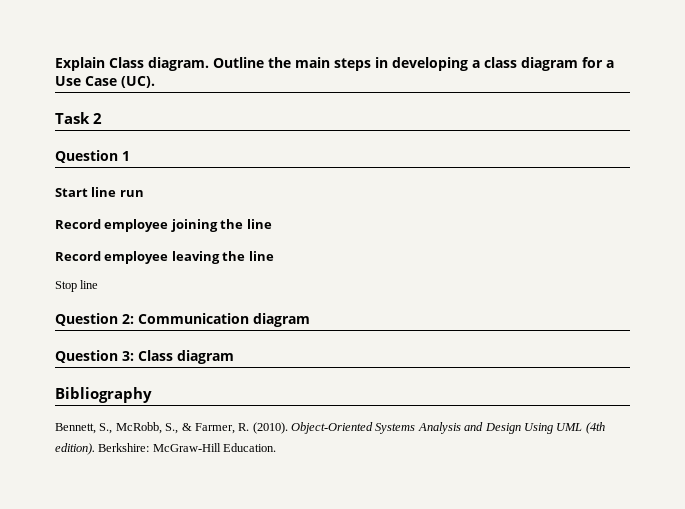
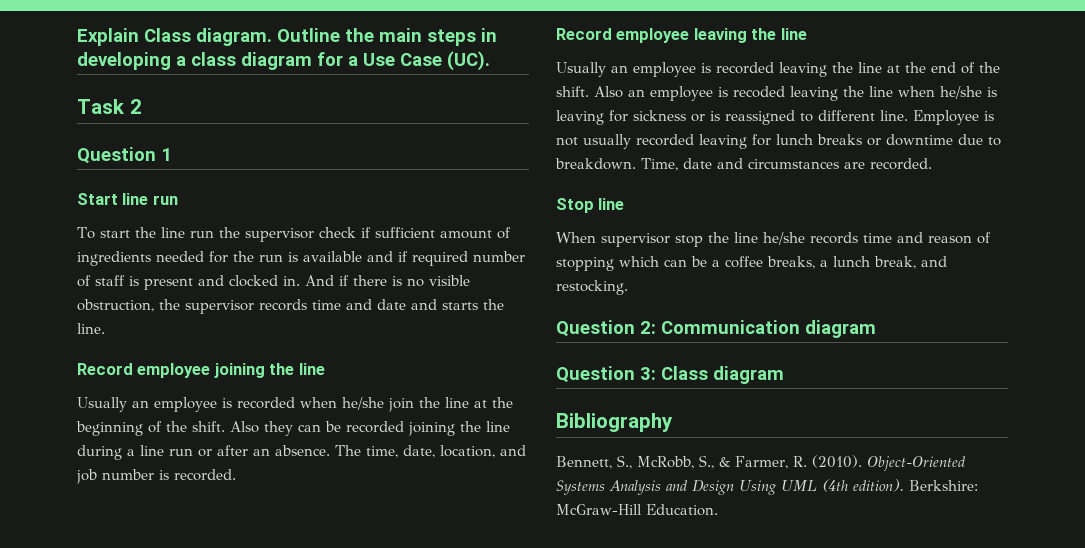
(144, 193) none -> [77,227,511,242] [77,251,525,266] [77,275,470,290] [77,299,504,314] [77,323,105,334] // To start the line run the supervisor check if sufficient amount of ingredients needed for the run is available and if required number of staff is present and clocked in. And if there is no visible obstruction, the supervisor records time and date and starts the line.
(272, 224) none -> [77,397,513,412] [76,421,510,436] [77,445,526,460] [76,469,236,484] // Usually an employee is recorded when he/she join the line at the beginning of the shift. Also they can be recorded joining the line during a line run or after an absence. The time, date, location, and job number is recorded.
[55,280,99,292] Stop line -> [556,62,1000,77] [556,86,997,101] [556,110,994,125] [556,134,1001,149] [555,158,932,171] [556,198,625,213] [556,232,991,247] [556,256,947,271] [556,280,628,295] Usually an employee is recorded leaving the line at the end of the shift. Also an employee is recoded leaving the line when he/she is leaving for sickness or is reassigned to different line. Employee is not usually recorded leaving for lunch breaks or downtime due to breakdown. Time, date and circumstances are recorded. // Stop line // When supervisor stop the line he/she records time and reason of stopping which can be a coffee breaks, a lunch break, and restocking.

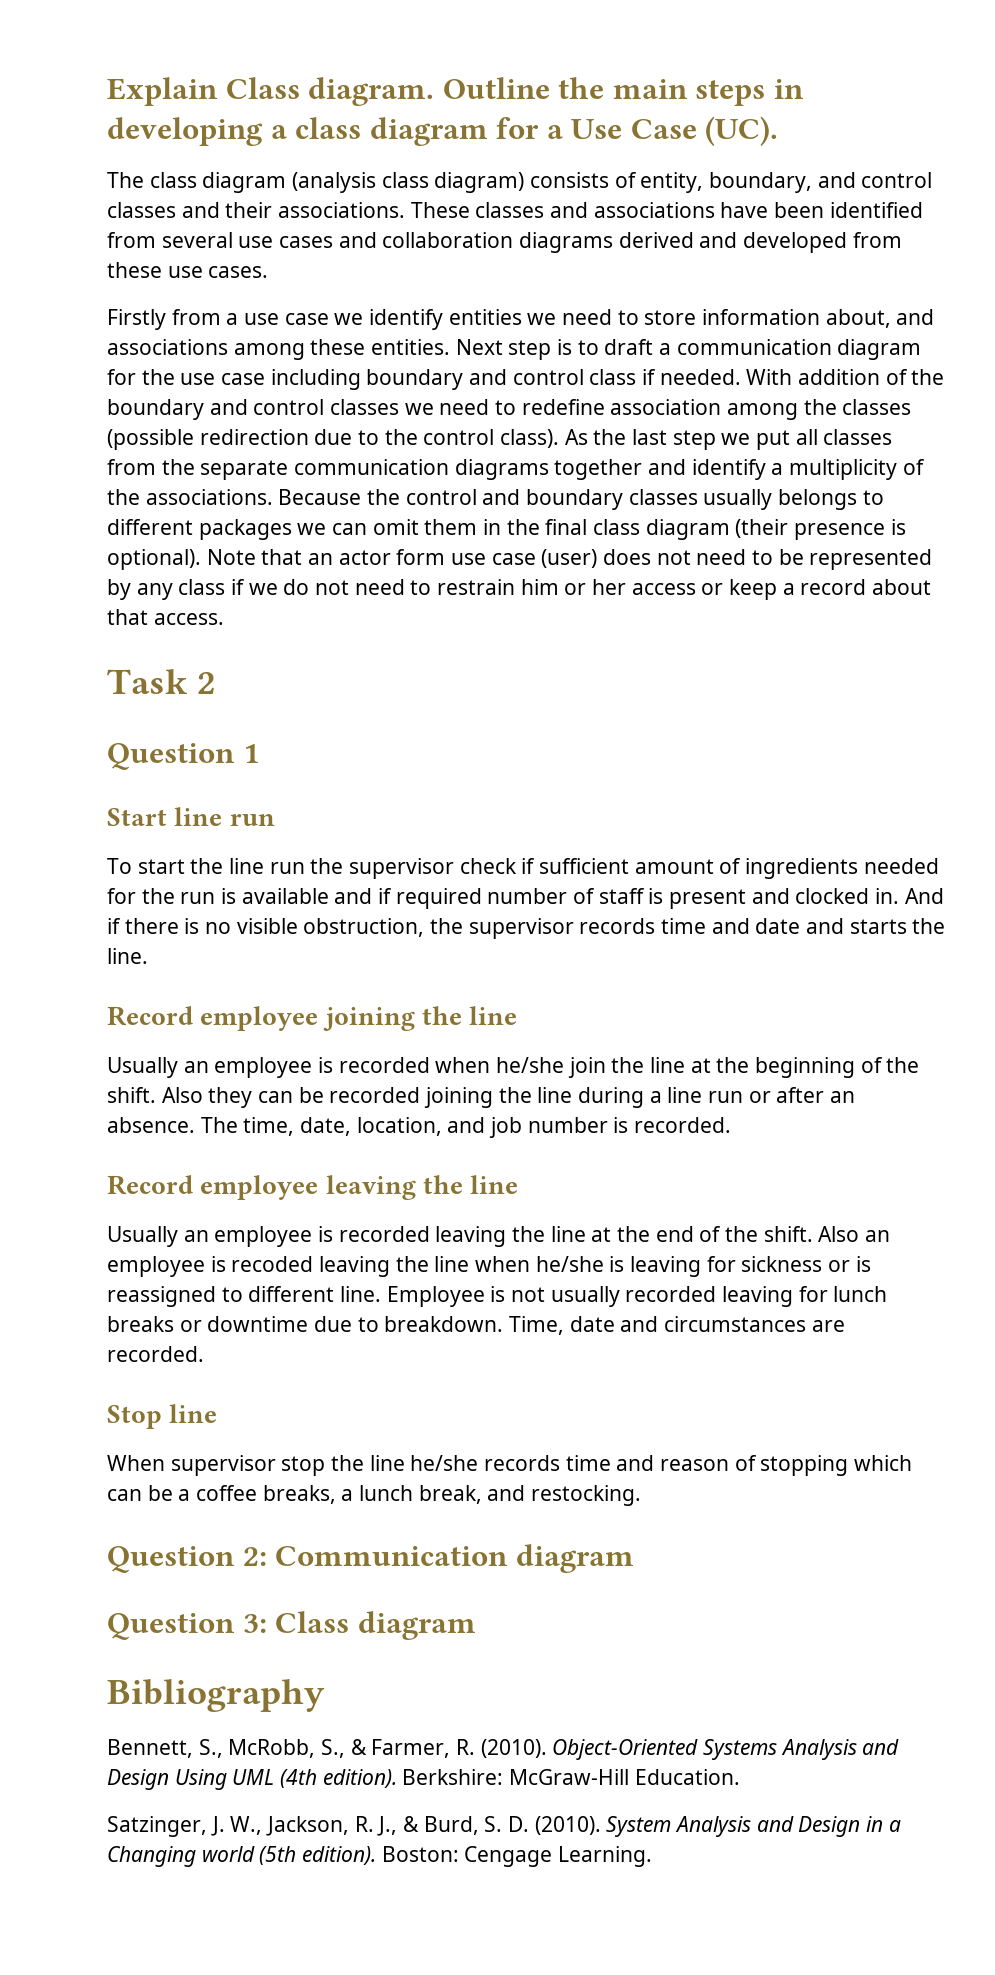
(490, 61) none -> [107,172,933,193] [107,202,923,218] [107,232,902,253] [107,262,269,278] [107,309,935,330] [107,339,922,360] [107,369,945,390] [107,399,912,420] [107,429,893,450] [107,459,925,480] [107,489,884,510] [107,519,906,540] [107,549,933,570] [107,579,932,600] [107,609,224,625] // The class diagram (analysis class diagram) consists of entity, boundary, and control classes and their associations. These classes and associations have been identified from several use cases and collaboration diagrams derived and developed from these use cases. // Firstly from a use case we identify entities we need to store information about, and associations among these entities. Next step is to draft a communication diagram for the use case including boundary and control class if needed. With addition of the boundary and control classes we need to redefine association among the classes (possible redirection due to the control class). As the last step we put all classes from the separate communication diagrams together and identify a multiplicity of the associations. Because the control and boundary classes usually belongs to different packages we can omit them in the final class diagram (their presence is optional). Note that an actor form use case (user) does not need to be represented by any class if we do not need to restrain him or her access or keep a record about that access.
(718, 510) none -> [107,1816,901,1837] [107,1846,653,1867] // Satzinger, J. W., Jackson, R. J., & Burd, S. D. (2010). System Analysis and Design in a Changing world (5th edition). Boston: Cengage Learning.

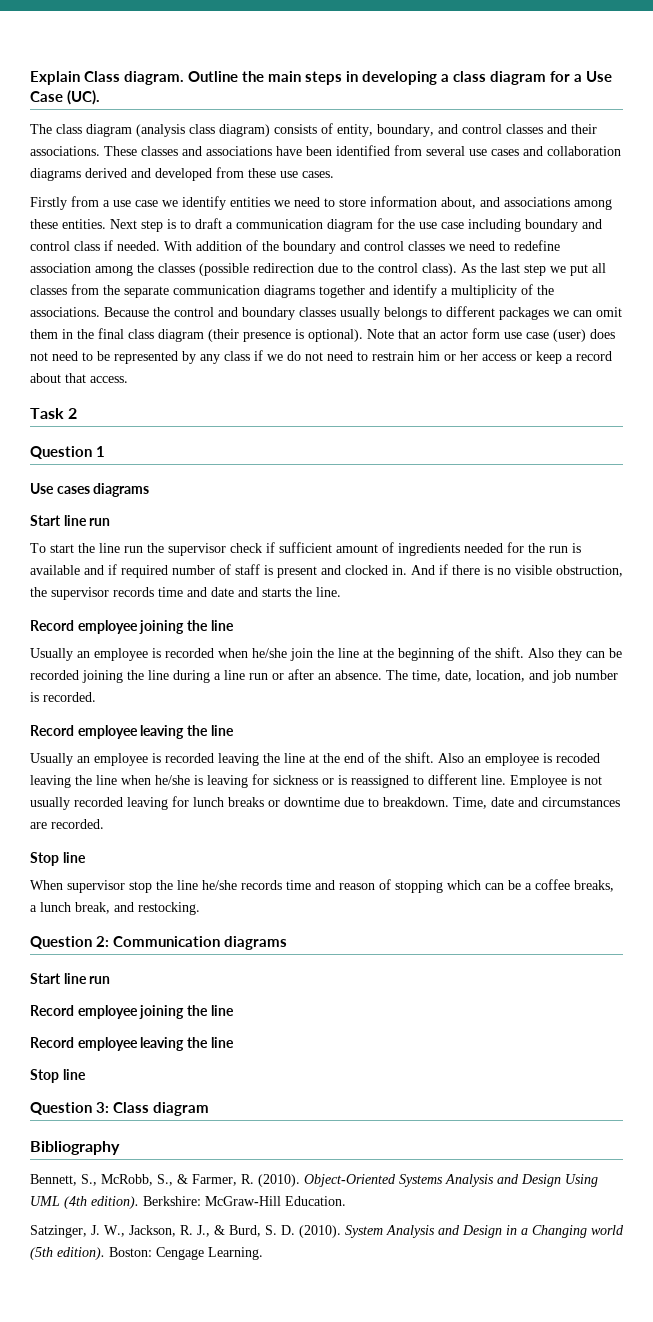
(259, 753) none -> [30,483,150,497] // Use cases diagrams
[515,1544,634,1573] diagram -> [224,936,287,950] [30,973,111,984] [30,1005,234,1019] [30,1037,234,1051] [30,1069,86,1083] diagrams // Start line run // Record employee joining the line // Record employee leaving the line // Stop line

